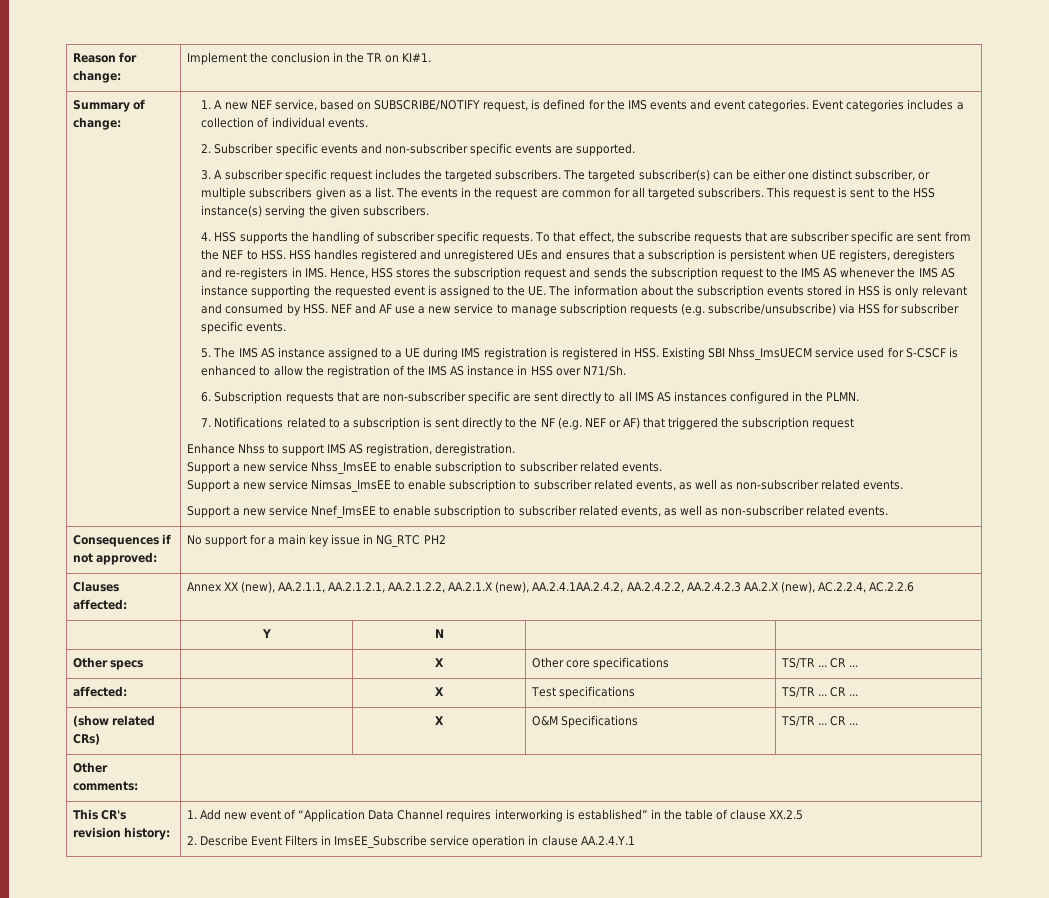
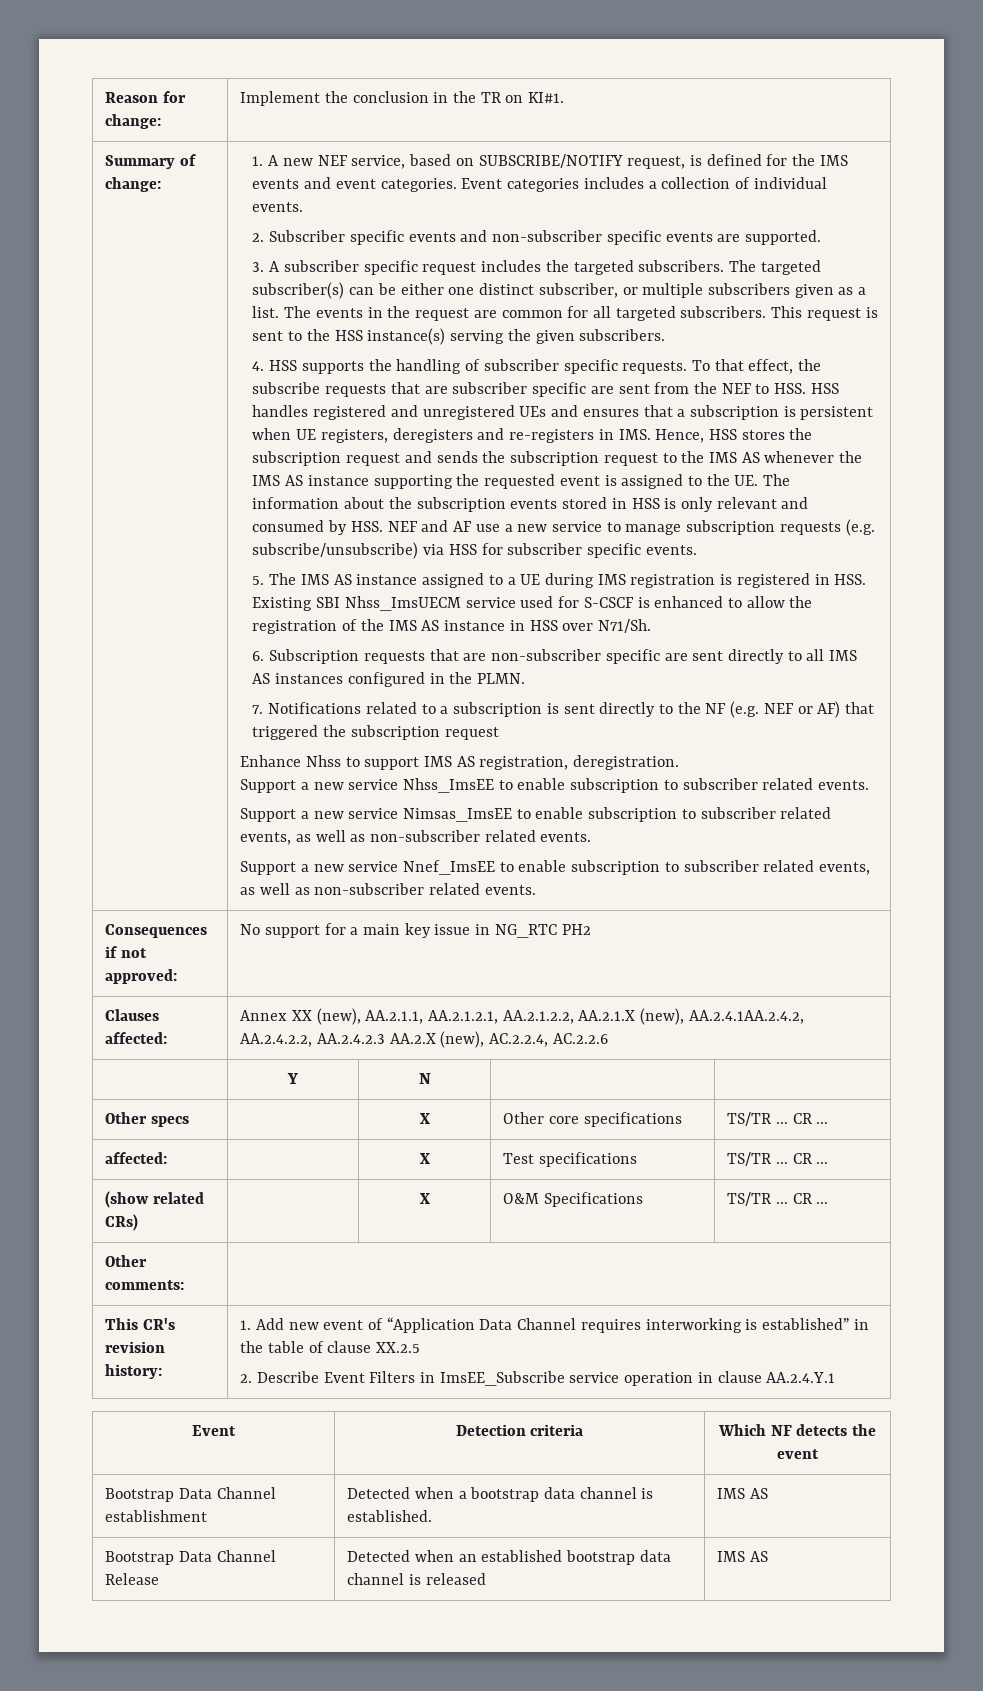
(635, 840) none -> [192,1425,236,1436] [455,1424,584,1436] [717,1424,877,1436] [777,1449,819,1459] [105,1487,276,1502] [105,1510,208,1522] [347,1487,654,1502] [347,1510,433,1522] [717,1488,768,1499] [105,1550,276,1565] [105,1573,160,1585] [347,1550,671,1565] [347,1573,486,1585] [717,1551,768,1562] // Event | Detection criteria | Which NF detects the event // Bootstrap Data Channel establishment | Detected when a bootstrap data channel is established. | IMS AS // Bootstrap Data Channel Release | Detected when an established bootstrap data channel is released | IMS AS

